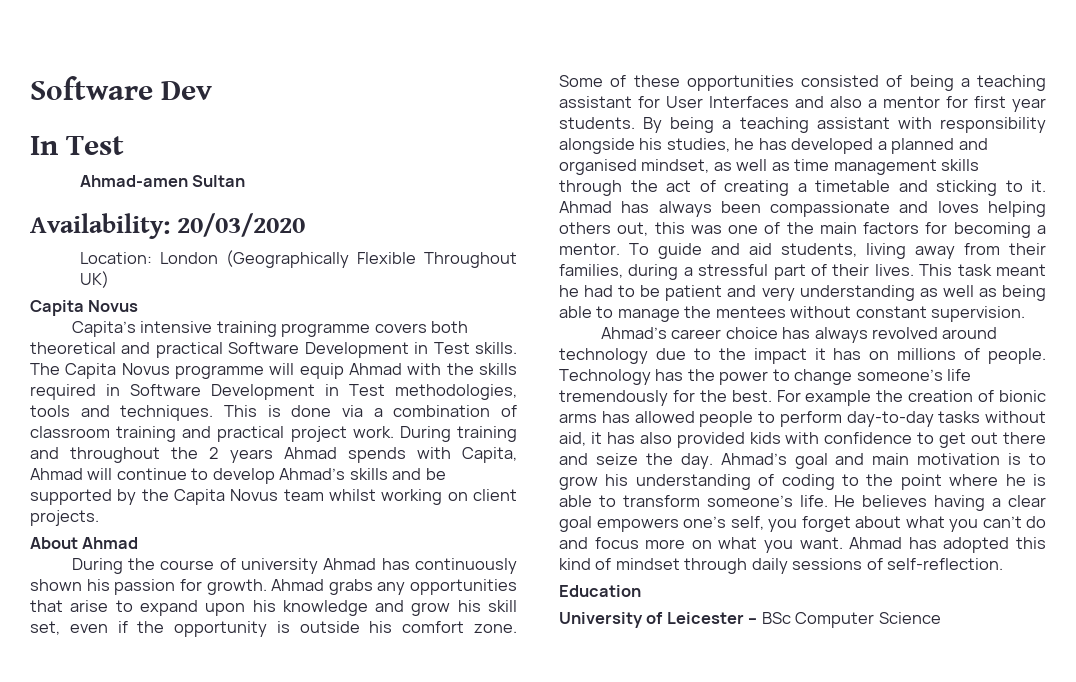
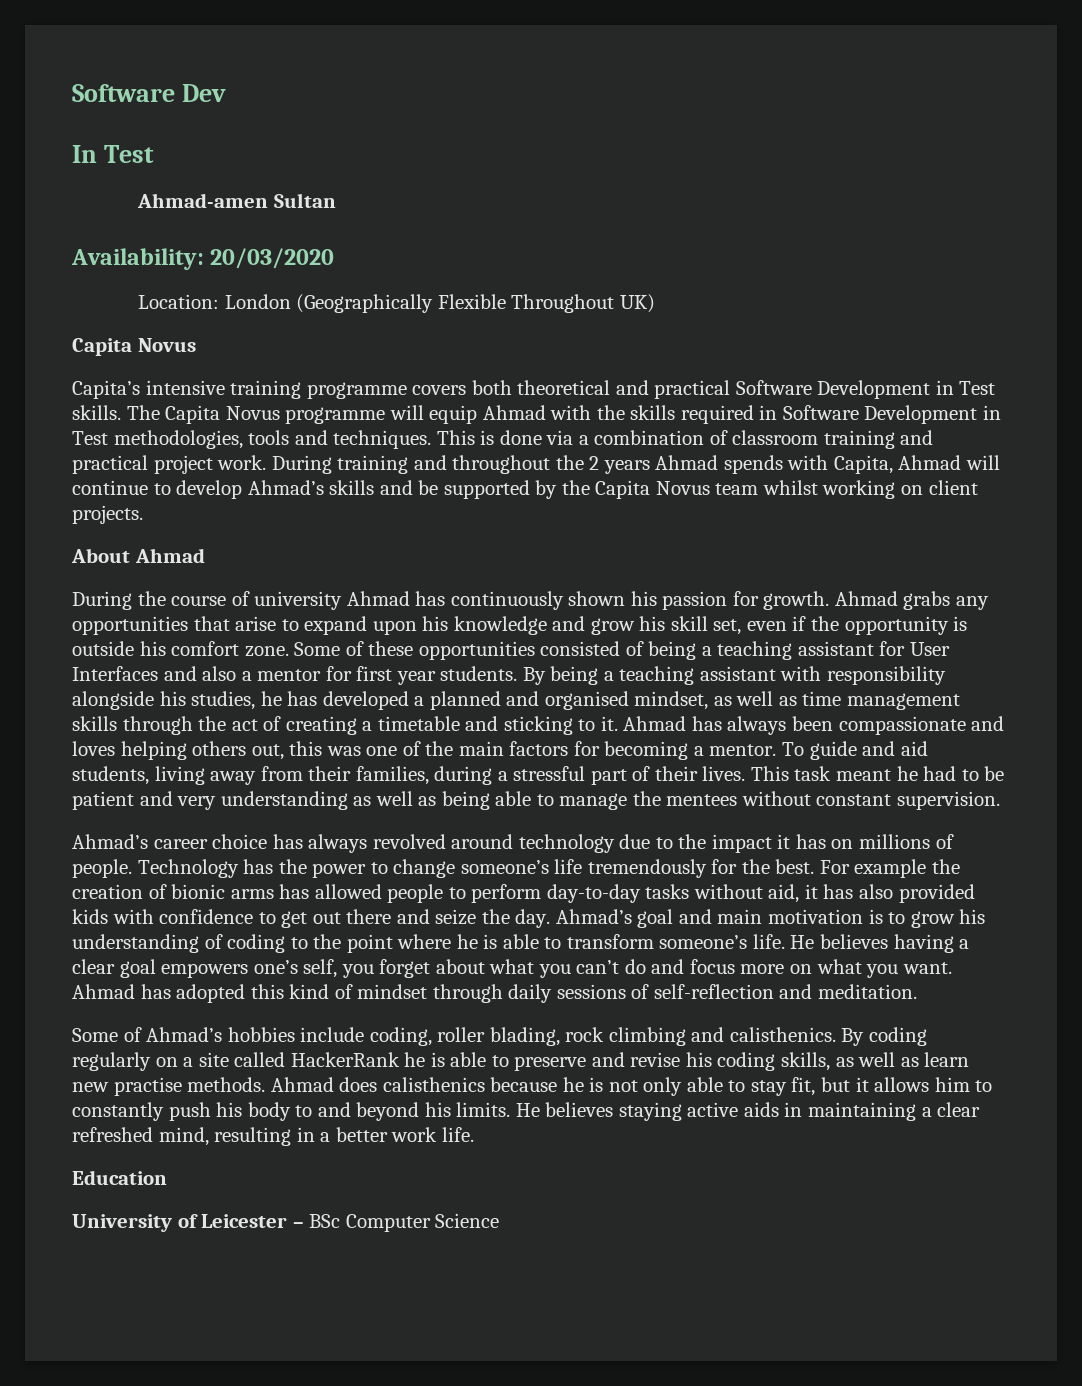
[887,558,1004,570] self-reflection. -> [653,984,917,999] [72,1027,927,1046] [72,1052,970,1071] [72,1077,993,1096] [72,1102,981,1121] [72,1127,474,1146] self-reflection and meditation. // Some of Ahmad’s hobbies include coding, roller blading, rock climbing and calisthenics. By coding regularly on a site called HackerRank he is able to preserve and revise his coding skills, as well as learn new practise methods. Ahmad does calisthenics because he is not only able to stay fit, but it allows him to constantly push his body to and beyond his limits. He believes staying active aids in maintaining a clear refreshed mind, resulting in a better work life.

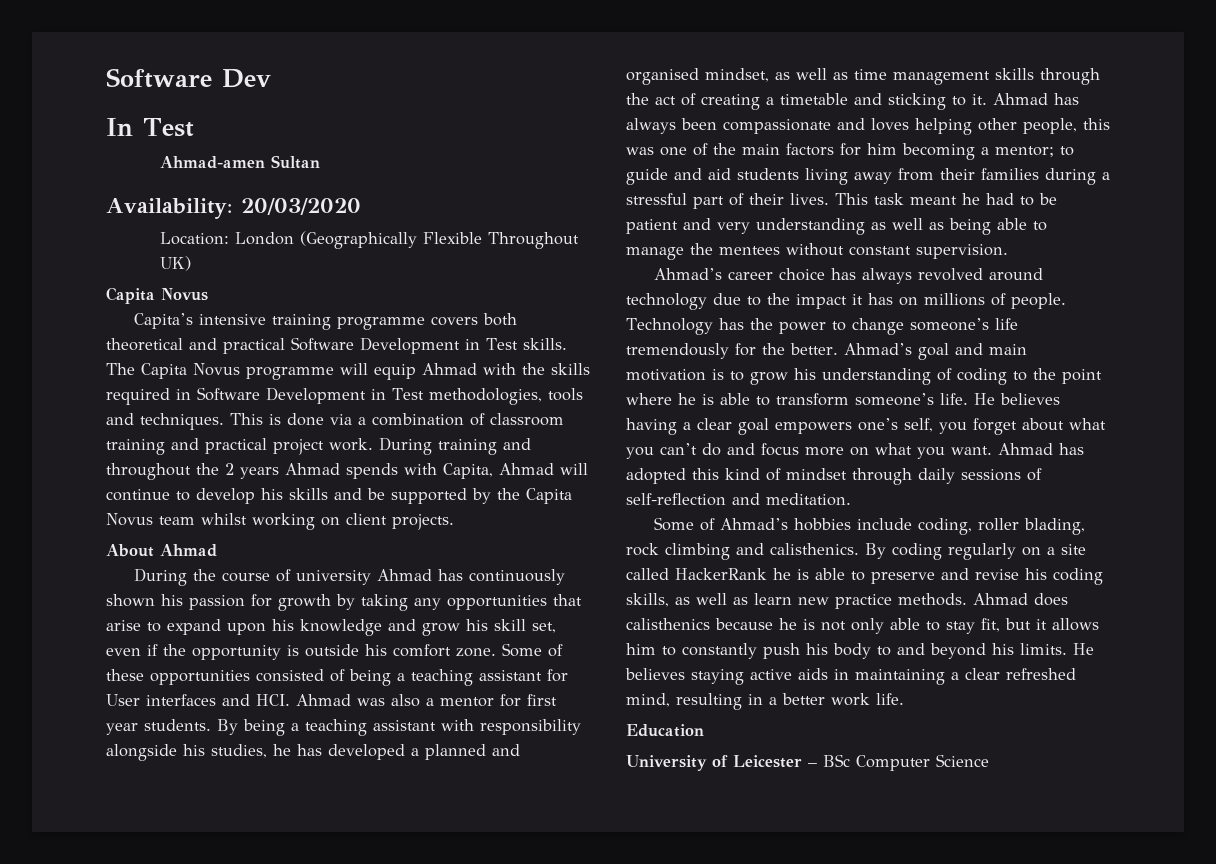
[247,480,324,495] Ahmad’s -> [261,488,283,500] his
[763,591,951,610] growth. Ahmad grabs -> [278,594,408,611] growth by taking
[72,666,197,681] Interfaces and -> [146,694,385,706] interfaces and HCI. Ahmad was
[192,741,284,760] others out, -> [978,118,1077,134] other people,
(600, 748) none -> [867,143,897,155] him
[709,742,805,756] mentor. To -> [995,146,1074,157] mentor; to
[72,766,149,785] students, -> [737,168,799,180] students
[355,766,429,785] families, -> [981,168,1039,180] families
[775,859,961,878] [72,884,975,903] [72,909,551,928] best. For example the creation of bionic arms has allowed people to perform day-to-day tasks without aid, it has also provided kids with confidence to get out there and seize the day. -> [790,343,838,355] better.
[113,1077,182,1096] practise -> [835,594,892,609] practice

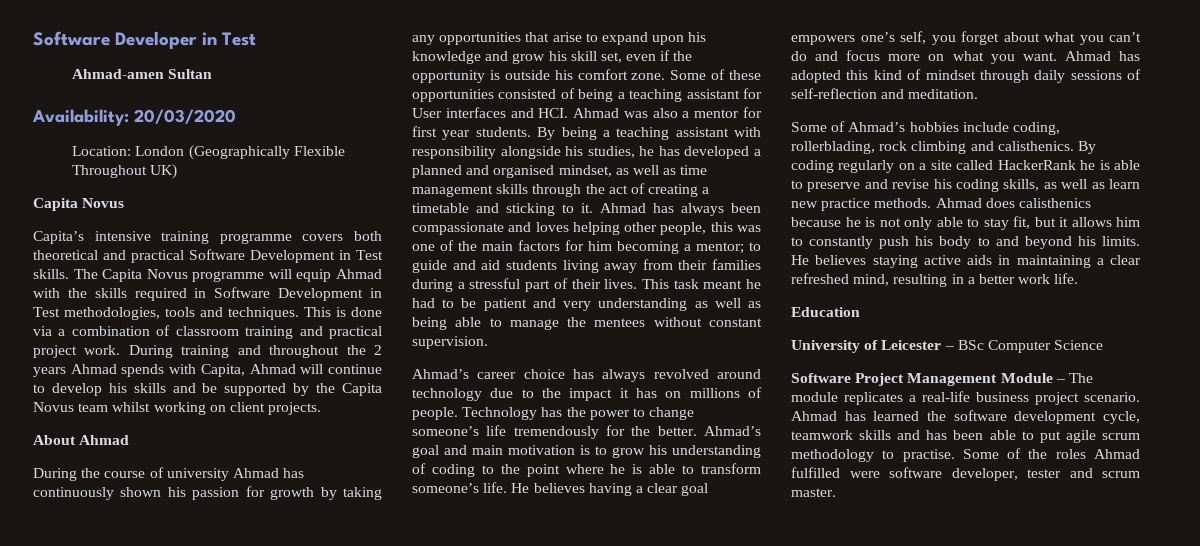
[106,68,271,88] [106,118,133,136] Software Dev // In -> [33,31,218,49] Software Developer in
[977,518,1085,535] roller blading, -> [791,141,875,154] rollerblading,
(989, 760) none -> [791,373,1093,386] [791,391,1140,405] [791,410,1140,424] [791,430,1140,443] [791,448,1140,462] [791,467,1140,481] [791,488,836,497] // Software Project Management Module – The module replicates a real-life business project scenario. Ahmad has learned the software development cycle, teamwork skills and has been able to put agile scrum methodology to practise. Some of the roles Ahmad fulfilled were software developer, tester and scrum master.

